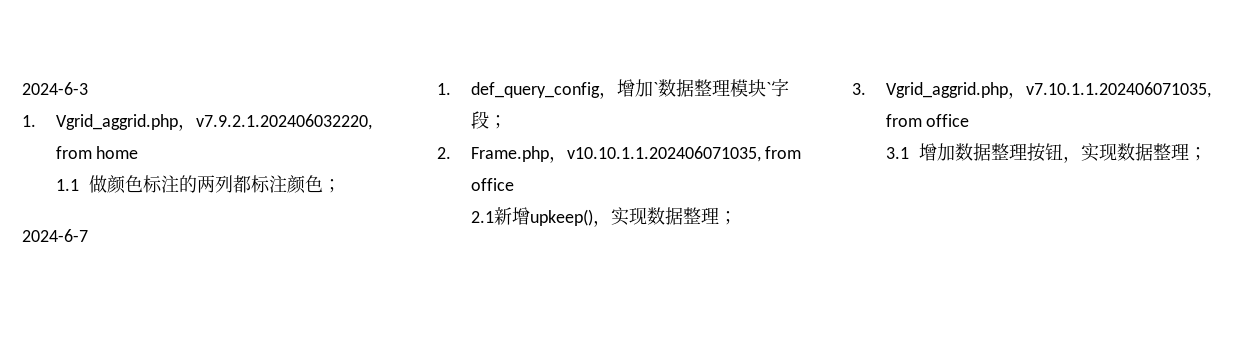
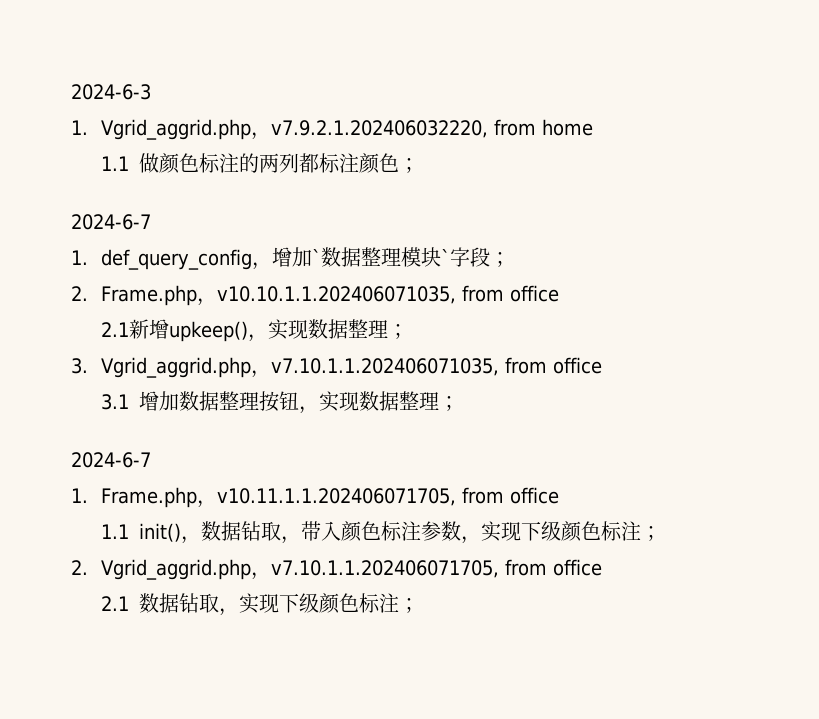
(1208, 154) none -> [71,452,151,468] [71,487,559,508] [100,521,661,544] [71,559,602,580] [100,593,419,616] // 2024-6-7 // 1. Frame.php，v10.11.1.1.202406071705, from office // 1.1 init()，数据钻取，带入颜色标注参数，实现下级颜色标注； // 2. Vgrid_aggrid.php，v7.10.1.1.202406071705, from office // 2.1数据钻取，实现下级颜色标注；

